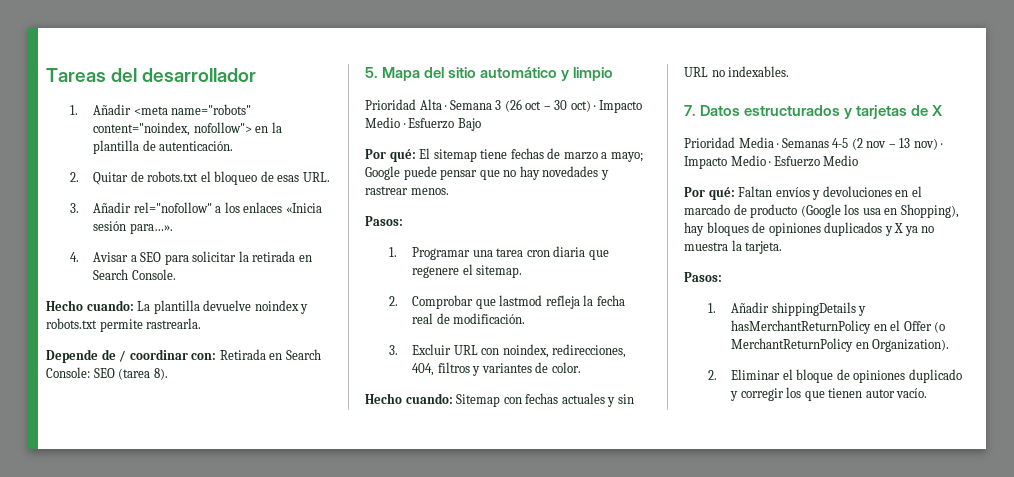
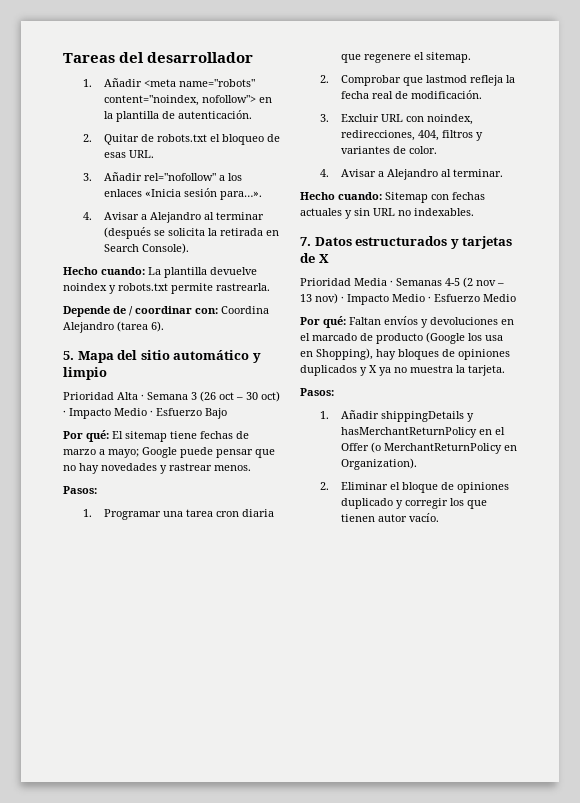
[140,251,237,265] SEO para solicitar -> [149,212,264,223] [103,227,205,239] Alejandro al terminar (después se solicita
[131,269,176,280] Console. -> [141,243,189,254] Console).
[219,349,321,360] [46,367,168,380] Retirada en Search Console: SEO (tarea 8). -> [221,306,269,314] [63,321,164,333] Coordina Alejandro (tarea 6).
(581, 367) none -> [320,169,503,180] // 4. Avisar a Alejandro al terminar.

